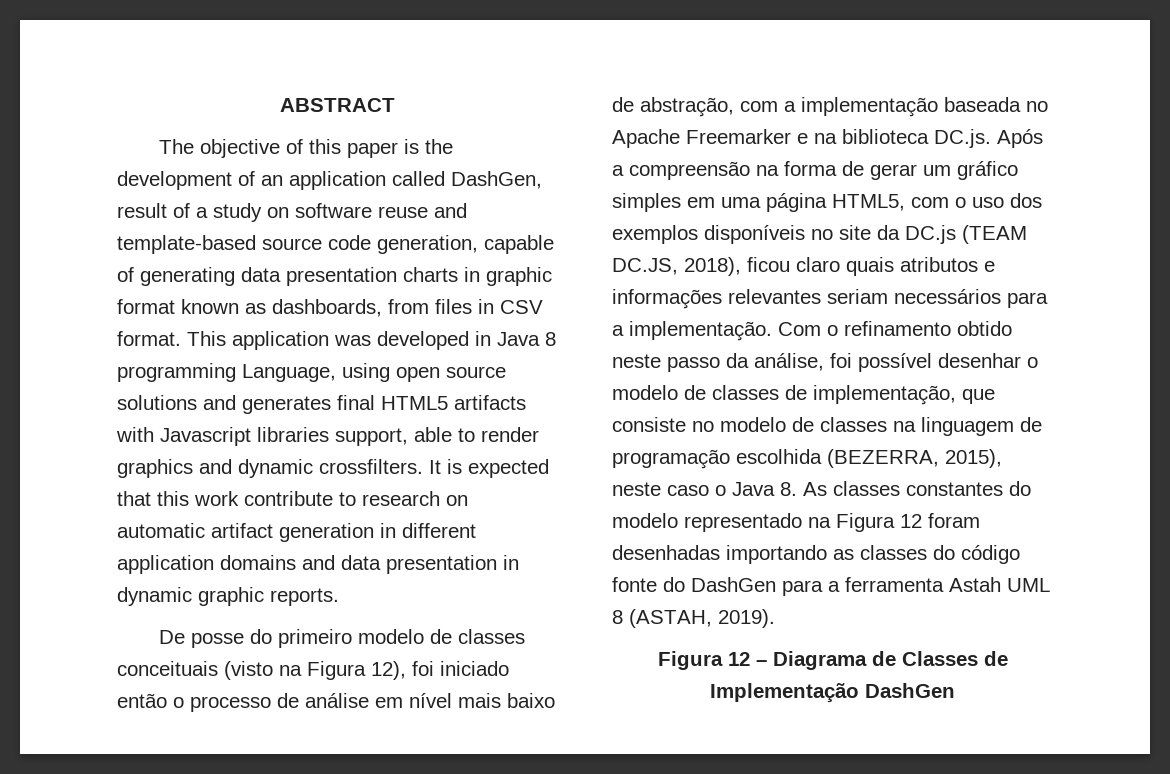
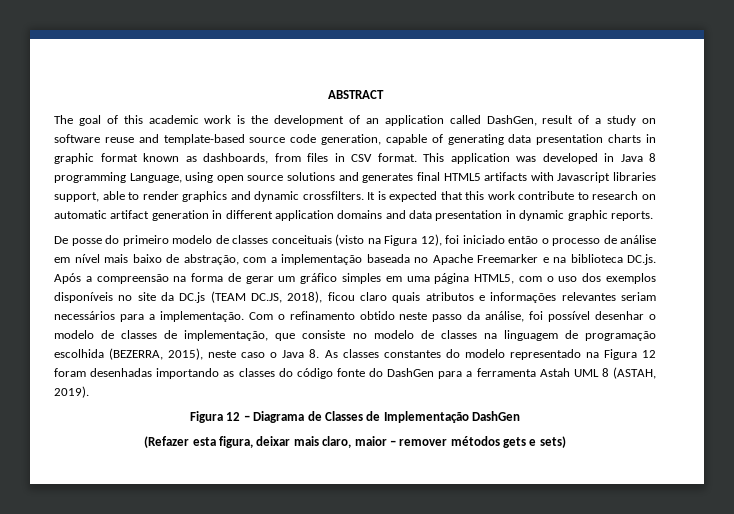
[199,139,280,158] objective -> [78,115,101,126] goal
[346,142,398,158] paper -> [148,115,232,124] academic work
(955, 690) none -> [144,436,566,448] // (Refazer esta figura, deixar mais claro, maior – remover métodos gets e sets)

